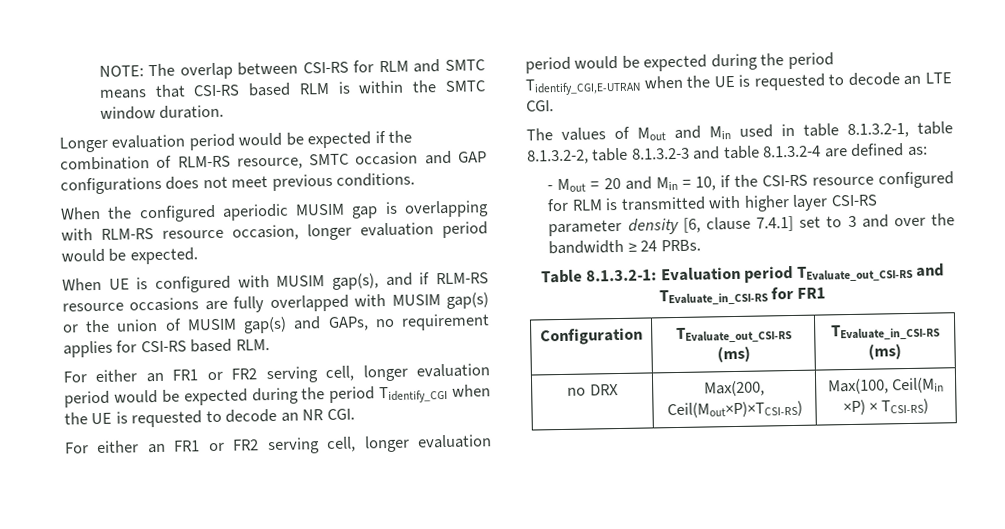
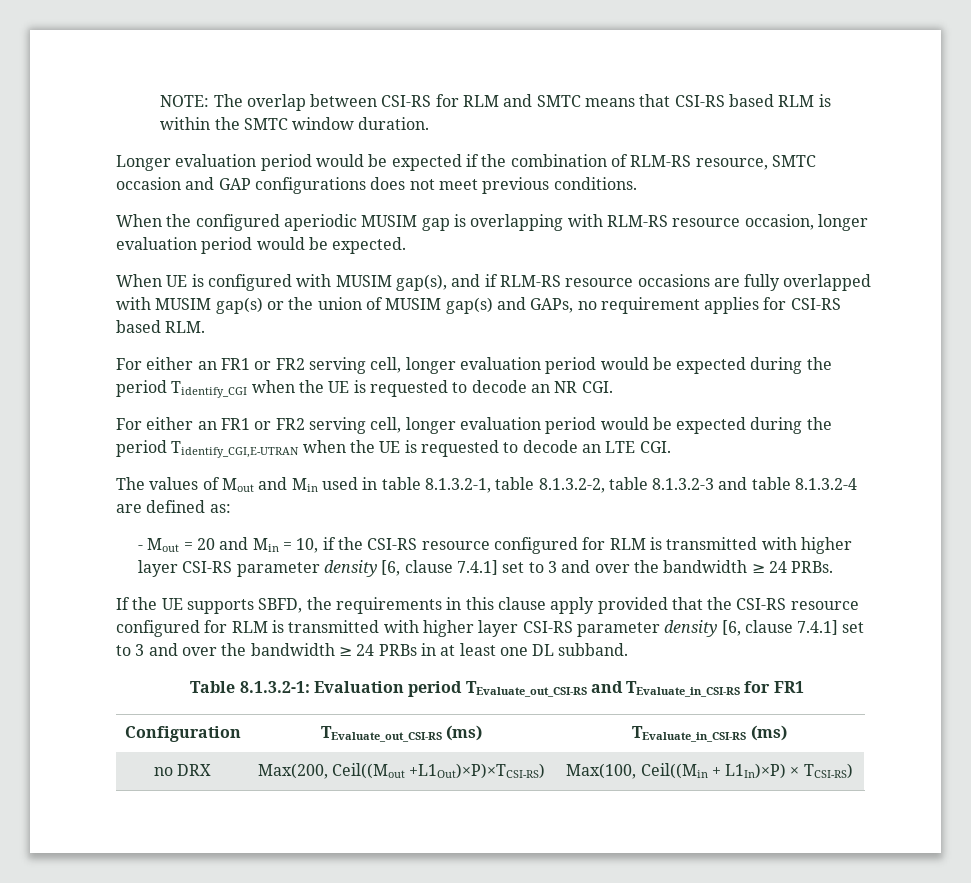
(701, 245) none -> [116,597,859,614] [116,620,865,637] [116,643,629,656] // If the UE supports SBFD, the requirements in this clause apply provided that the CSI-RS resource configured for RLM is transmitted with higher layer CSI-RS parameter density [6, clause 7.4.1] set to 3 and over the bandwidth ≥ 24 PRBs in at least one DL subband.
[666,400,803,419] Ceil(Mout×P)×TCSI-RS) -> [332,763,546,779] Ceil((Mout +L1Out)×P)×TCSI-RS)
[892,377,945,394] [842,399,866,416] Ceil(Min ×P) -> [640,763,787,779] Ceil((Min + L1In)×P)

